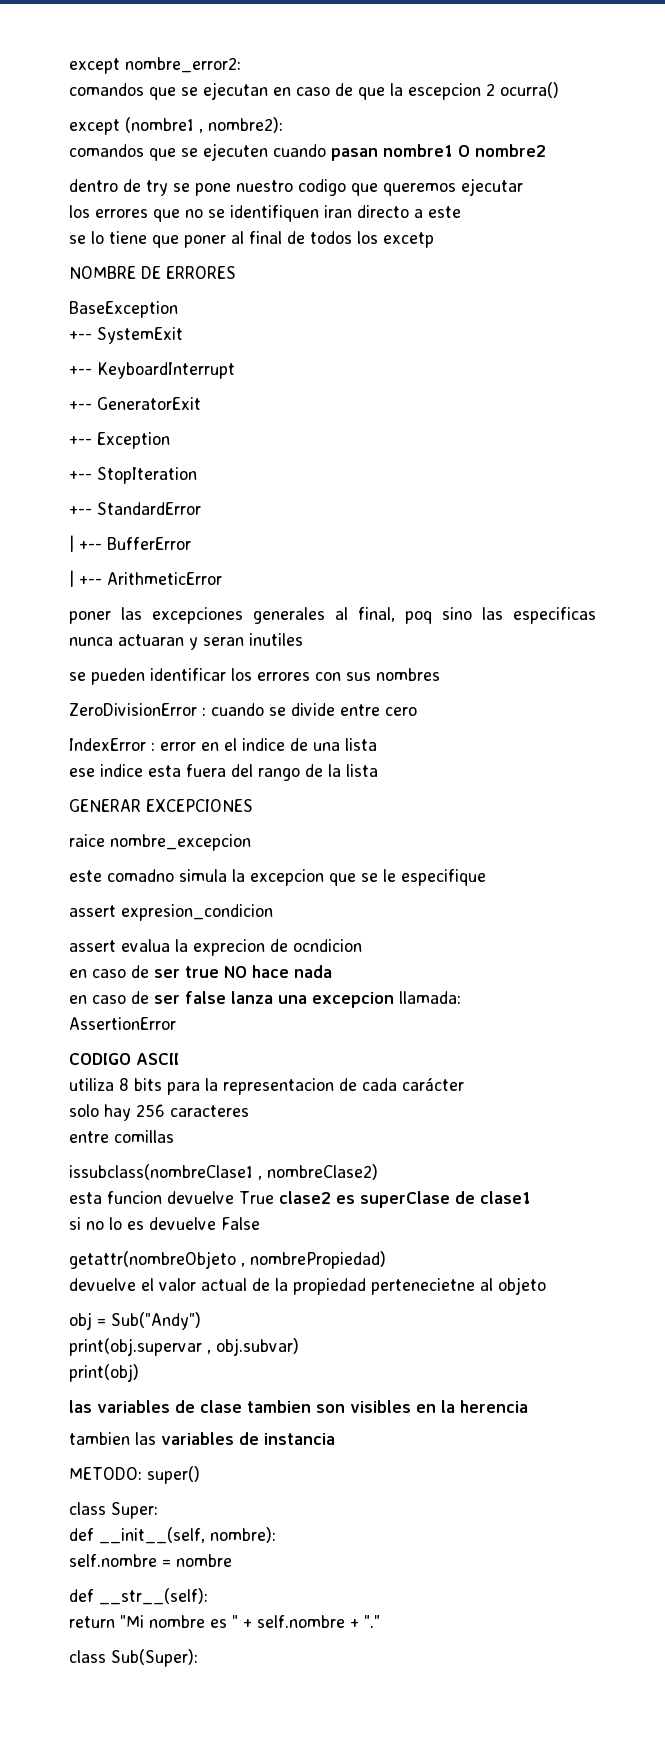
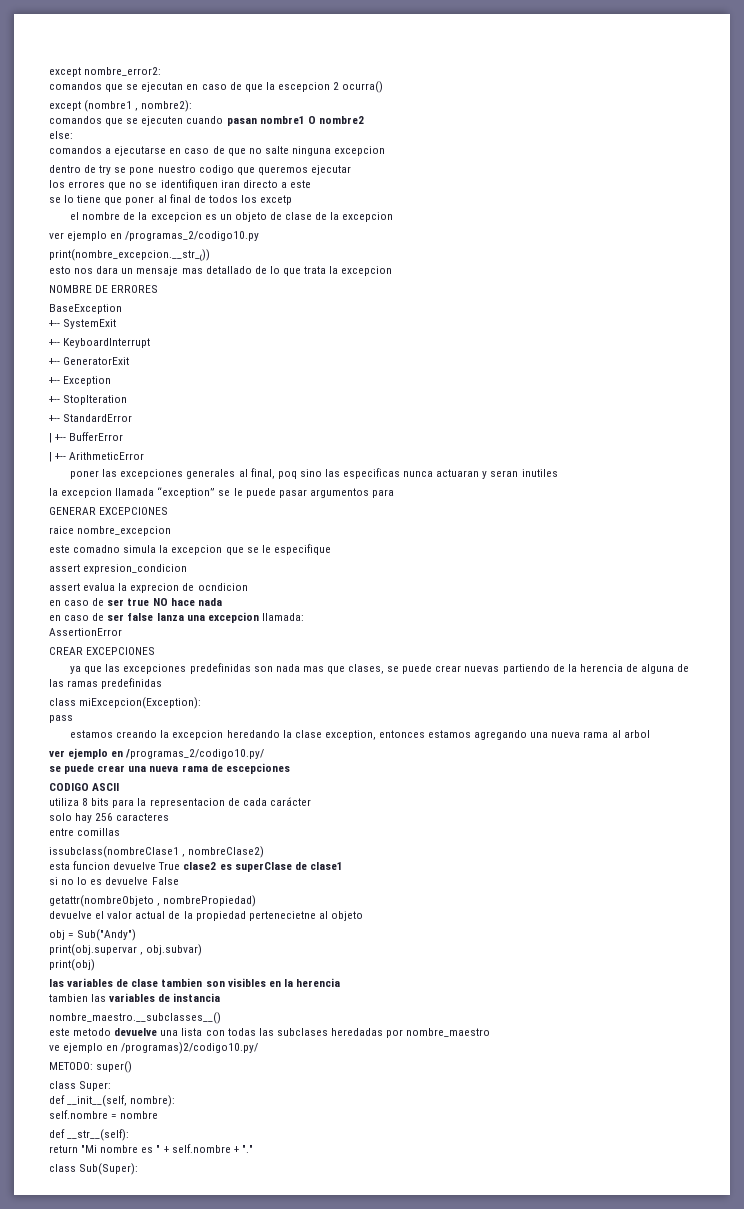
(546, 150) none -> [49,131,73,139] [49,146,386,156] // else: // comandos a ejecutarse en caso de que no salte ninguna excepcion
(434, 240) none -> [70,212,394,222] [49,231,260,241] [49,249,210,262] [49,266,393,276] // el nombre de la excepcion es un objeto de clase de la excepcion // ver ejemplo en /programas_2/codigo10.py // print(nombre_excepcion.__str_₍)) // esto nos dara un mensaje mas detallado de lo que trata la excepcion
[69,668,440,685] [69,703,417,716] [69,738,377,751] [69,764,378,781] se pueden identificar los errores con sus nombres // ZeroDivisionError : cuando se divide entre cero // IndexError : error en el indice de una lista // ese indice esta fuera del rango de la lista -> [49,487,394,498] la excepcion llamada “exception” se le puede pasar argumentos para
(176, 1023) none -> [49,647,156,655] [70,663,690,674] [49,678,163,689] [49,697,202,709] [49,715,73,723] [70,730,650,740] [49,748,265,759] [49,763,290,774] // CREAR EXCEPCIONES // ya que las excepciones predefinidas son nada mas que clases, se puede crear nuevas partiendo de la herencia de alguna de las ramas predefinidas // class miExcepcion(Exception): // pass // estamos creando la excepcion heredando la clase exception, entonces estamos agregando una nueva rama al arbol // ver ejemplo en /programas_2/codigo10.py/ // se puede crear una nueva rama de escepciones
(335, 1439) none -> [49,1012,221,1024] [49,1028,491,1038] [49,1042,259,1054] // nombre_maestro.__subclasses__() // este metodo devuelve una lista con todas las subclases heredadas por nombre_maestro // ve ejemplo en /programas)2/codigo10.py/

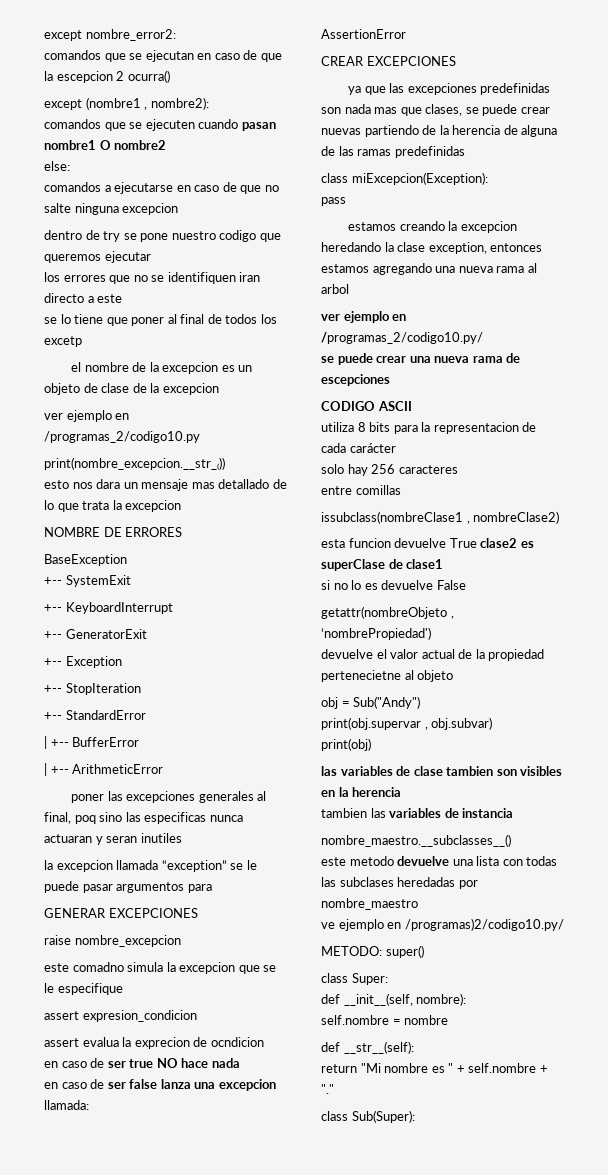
[49,526,74,534] raice -> [44,935,71,945] raise
[163,895,257,907] nombrePropiedad) -> [321,627,431,640] ‘nombrePropiedad')

